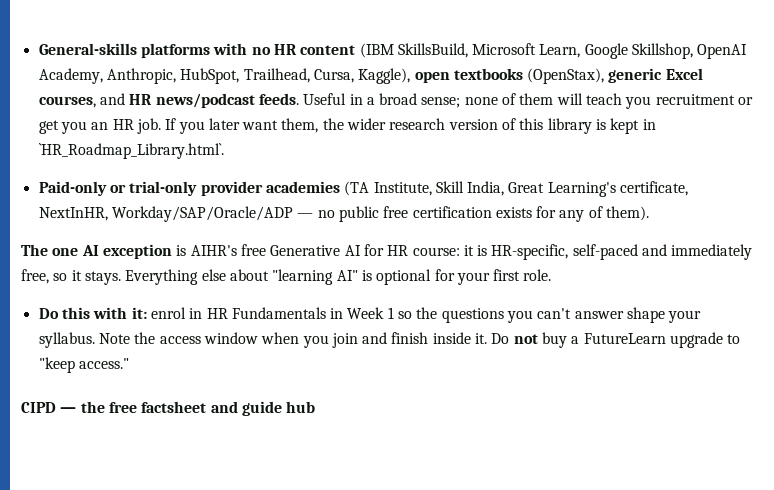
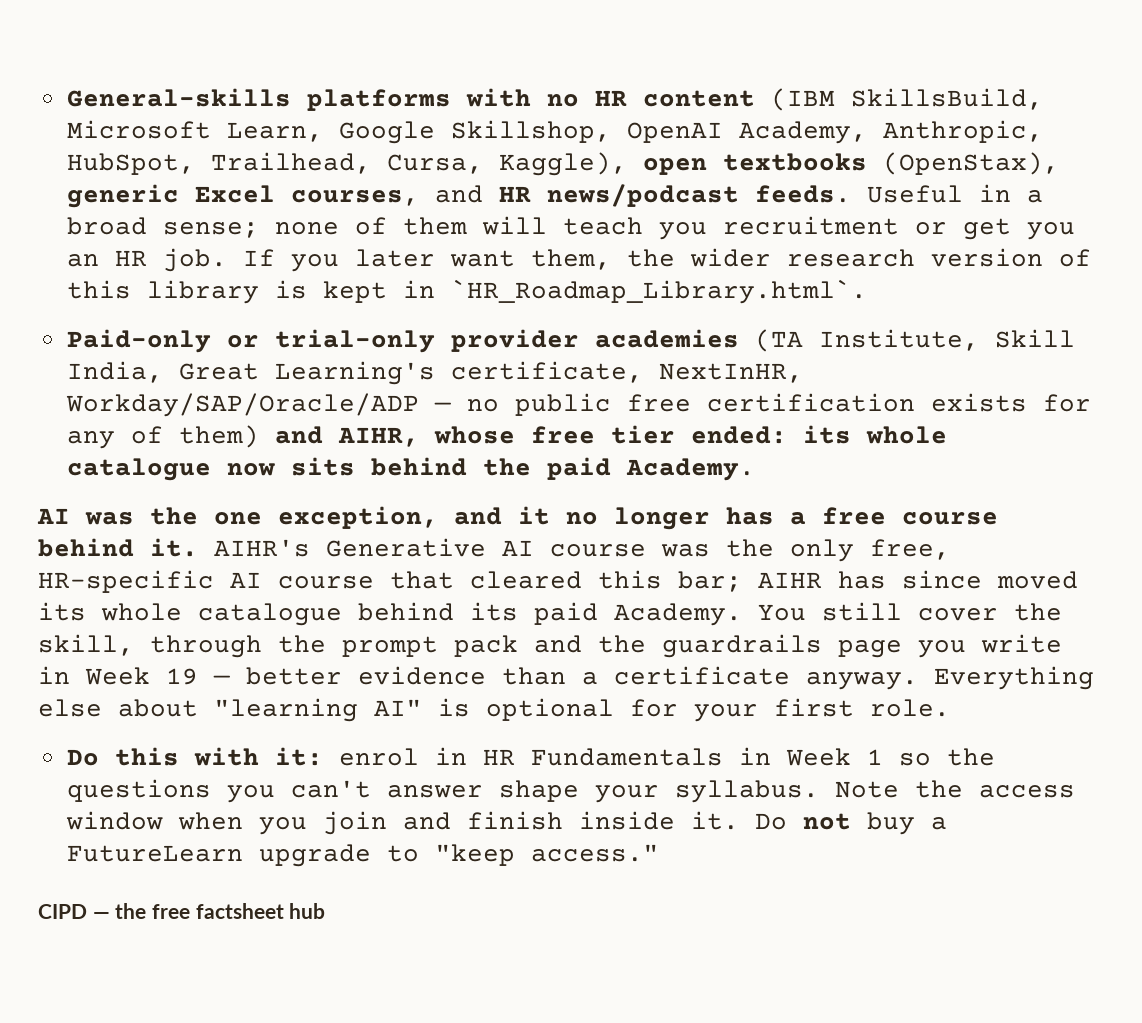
[606,206,650,221] [21,244,753,260] [21,269,121,285] them). // The one AI exception is AIHR's free Generative AI for HR course: it is HR-specific, self-paced and immediately free, so it stays. -> [178,425,947,448] [66,457,755,481] [37,506,998,530] [38,538,950,562] [38,570,1078,593] [38,602,1062,626] [38,634,1062,658] [38,666,918,690] them) and AIHR, whose free tier ended: its whole catalogue now sits behind the paid Academy. // AI was the one exception, and it no longer has a free course behind it. AIHR's Generative AI course was the only free, HR-specific AI course that cleared this bar; AIHR has since moved its whole catalogue behind its paid Academy. You still cover the skill, through the prompt pack and the guardrails page you write in Week 19 — better evidence than a certificate anyway.
[210,401,282,416] and guide -> (284, 911) none

